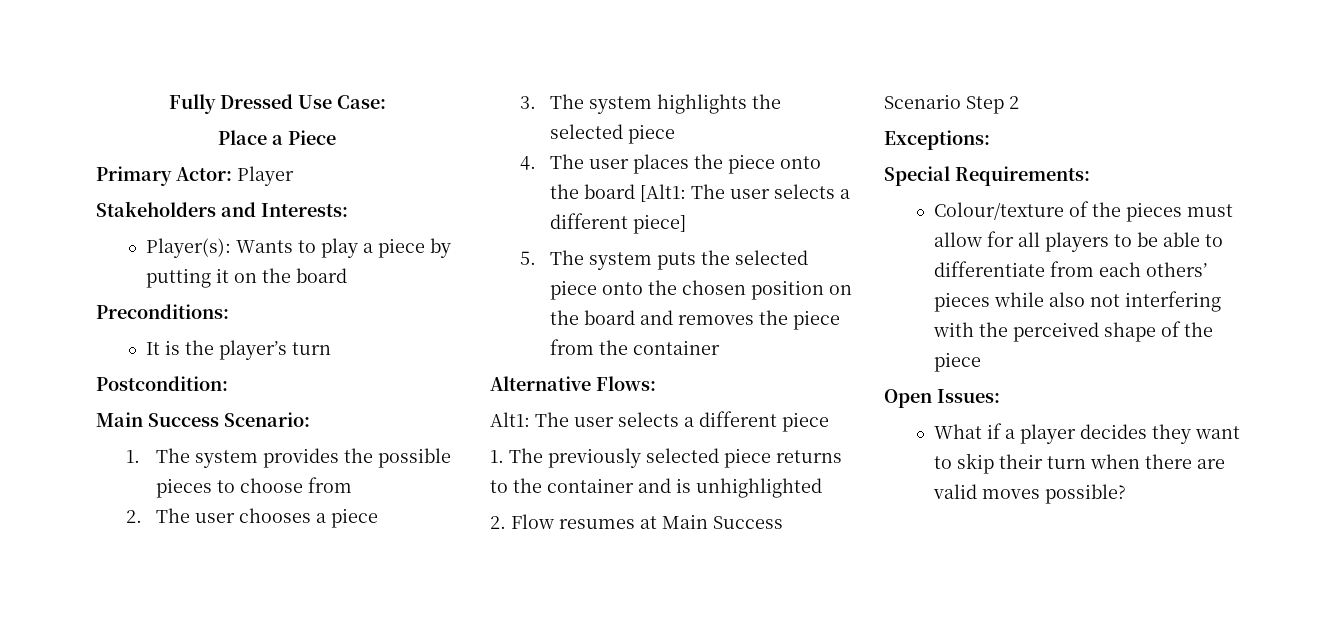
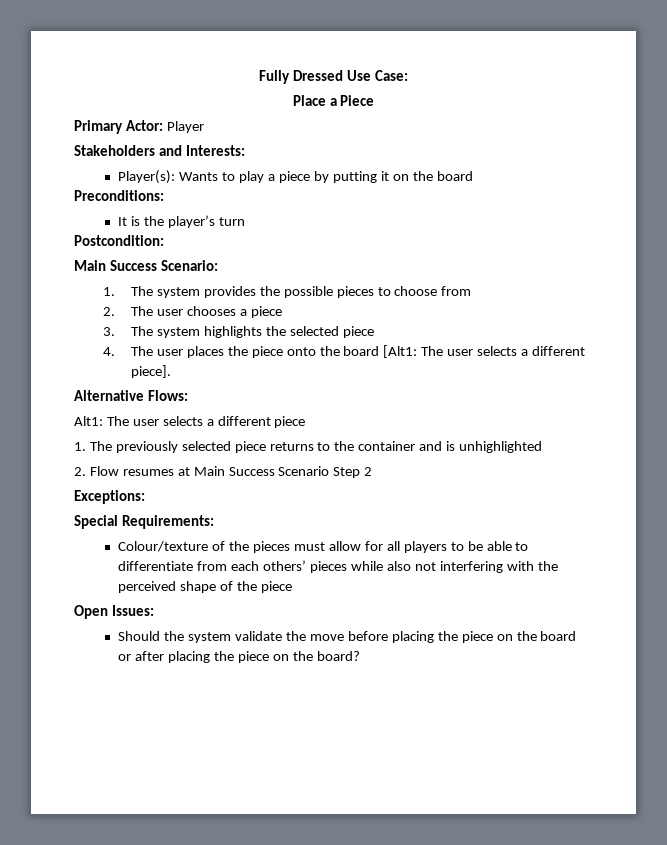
[632,214,686,234] [519,250,808,270] [549,280,852,300] [549,310,840,330] [549,339,720,355] piece] // 5. The system puts the selected piece onto the chosen position on the board and removes the piece from the container -> [131,365,172,378] piece].
[933,423,1240,444] [933,453,1225,474] [932,484,1126,504] What if a player decides they want to skip their turn when there are valid moves possible? -> [118,631,577,643] [118,651,360,663] Should the system validate the move before placing the piece on the board or after placing the piece on the board?

